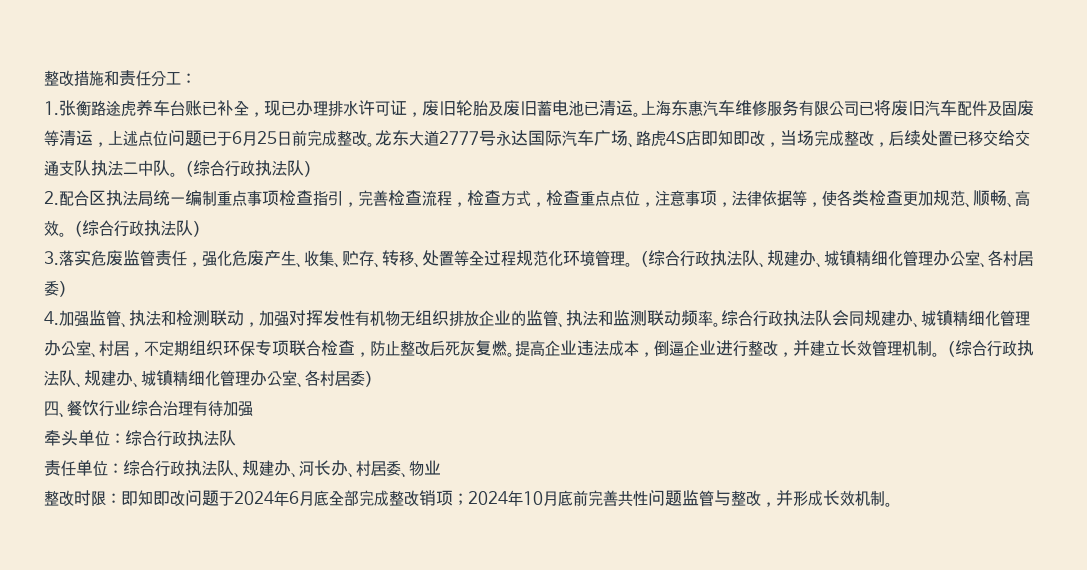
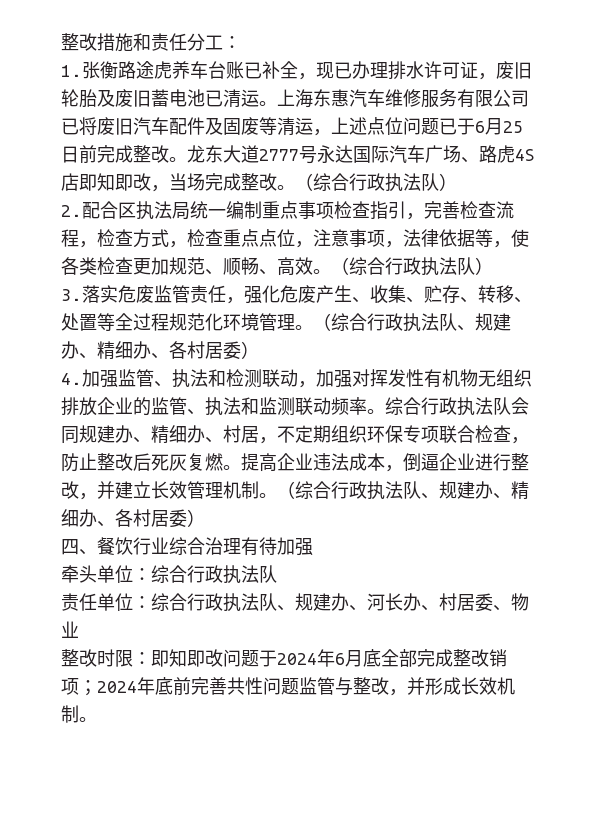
[874,130,1030,147] [44,160,170,176] ，后续处置已移交给交通支队执法二中队 -> (277, 182) none
[824,250,980,267] 城镇精细化管理办公室 -> [97,341,151,359] 精细办
[921,310,1030,327] [44,340,91,356] 城镇精细化管理办公室 -> [151,425,205,443] 精细办
[141,370,297,387] 城镇精细化管理办公室 -> [511,481,529,499] [61,509,97,527] 精细办
[523,491,558,506] 10月 -> (155, 686) none

